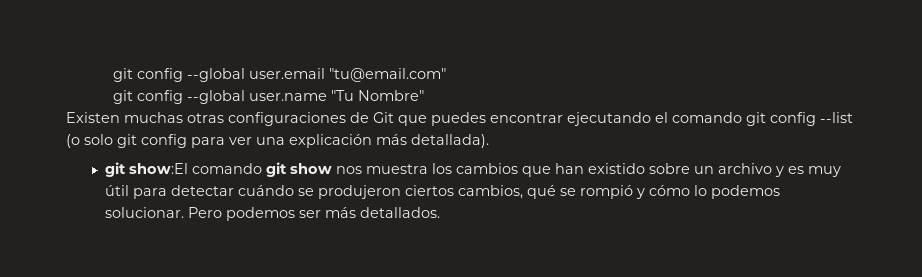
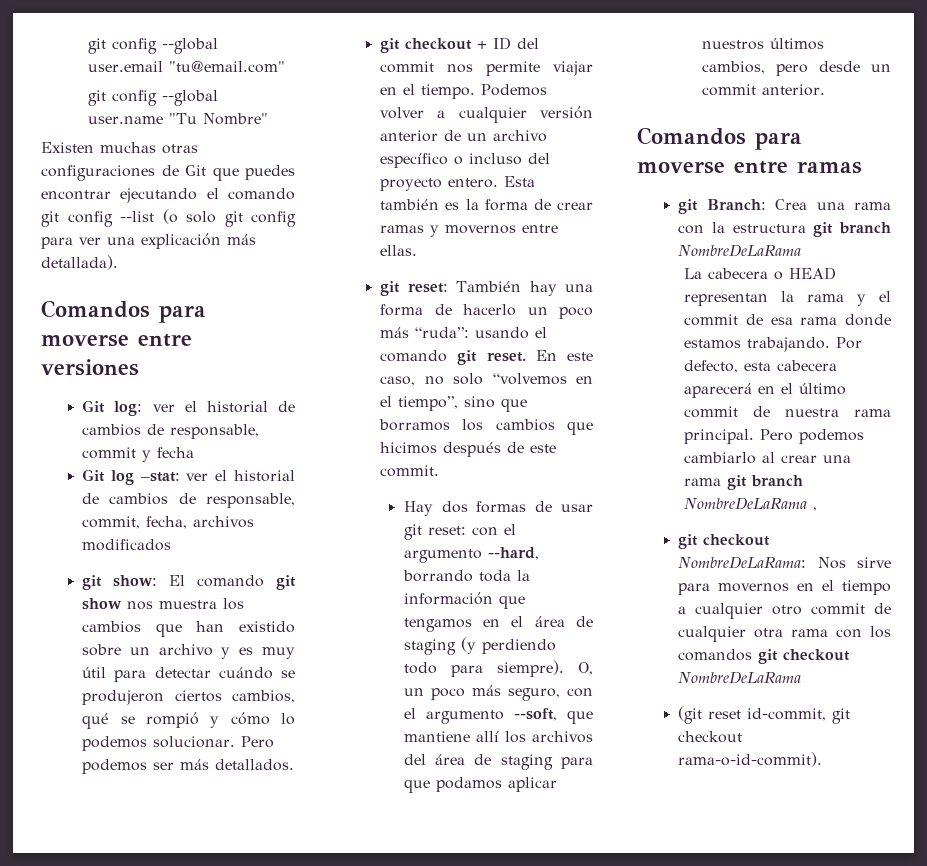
[105,162,189,177] // git show:El -> [41,300,206,323] [41,334,192,347] [41,359,139,376] [82,400,295,416] [82,424,260,439] [82,447,195,462] [82,469,295,485] [82,493,295,508] [82,516,255,529] [82,539,172,551] [82,575,186,590] // Comandos para moverse entre versiones // Git log: ver el historial de cambios de responsable, commit y fecha // Git log –stat: ver el historial de cambios de responsable, commit, fecha, archivos modificados // git show: El
(441, 212) none -> [380,37,540,53] [380,61,593,76] [380,84,548,99] [380,106,593,123] [380,130,548,142] [380,153,551,168] [380,176,536,191] [380,199,593,211] [380,224,559,237] [380,245,418,256] [380,281,593,296] [380,304,593,319] [380,327,548,339] [380,350,593,365] [380,373,593,386] [380,396,528,412] [379,419,593,435] [380,442,557,457] [380,465,440,477] [403,501,593,516] [403,524,516,540] [403,547,539,563] [402,570,530,582] [403,592,525,609] [403,616,593,632] [403,637,556,655] [403,660,593,677] [403,685,593,701] [403,708,593,724] [403,731,593,743] [403,754,593,770] [403,777,557,793] [701,38,824,50] [701,61,891,76] [701,84,825,96] [637,127,802,150] [637,161,862,174] [678,199,891,214] [678,222,891,237] [678,244,802,257] [684,267,837,280] [684,291,891,306] [684,314,891,326] [684,337,863,352] [684,360,838,373] [684,383,847,398] [684,406,891,418] [684,429,865,444] [684,452,852,464] [684,475,804,490] [684,497,818,511] [678,534,771,549] [678,556,891,569] [678,580,891,595] [678,603,891,619] [678,626,891,642] [678,649,851,664] [678,671,802,684] [678,706,851,724] [678,731,743,743] [678,752,823,767] // git checkout + ID del commit nos permite viajar en el tiempo. Podemos volver a cualquier versión anterior de un archivo específico o incluso del proyecto entero. Esta también es la forma de crear ramas y movernos entre ellas. // git reset: También hay una forma de hacerlo un poco más “ruda”: usando el comando git reset. En este caso, no solo “volvemos en el tiempo”, sino que borramos los cambios que hicimos después de este commit. // Hay dos formas de usar git reset: con el argumento --hard, borrando toda la información que tengamos en el área de staging (y perdiendo todo para siempre). O, un poco más seguro, con el argumento --soft, que mantiene allí los archivos del área de staging para que podamos aplicar nuestros últimos cambios, pero desde un commit anterior. // Comandos para moverse entre ramas // git Branch: Crea una rama con la estructura git branch NombreDeLaRama // La cabecera o HEAD representan la rama y el commit de esa rama donde estamos trabajando. Por defecto, esta cabecera aparecerá en el último commit de nuestra rama principal. Pero podemos cambiarlo al crear una rama git branch NombreDeLaRama , // git checkout NombreDeLaRama: Nos sirve para movernos en el tiempo a cualquier otro commit de cualquier otra rama con los comandos git checkout NombreDeLaRama // (git reset id-commit, git checkout rama-o-id-commit).

